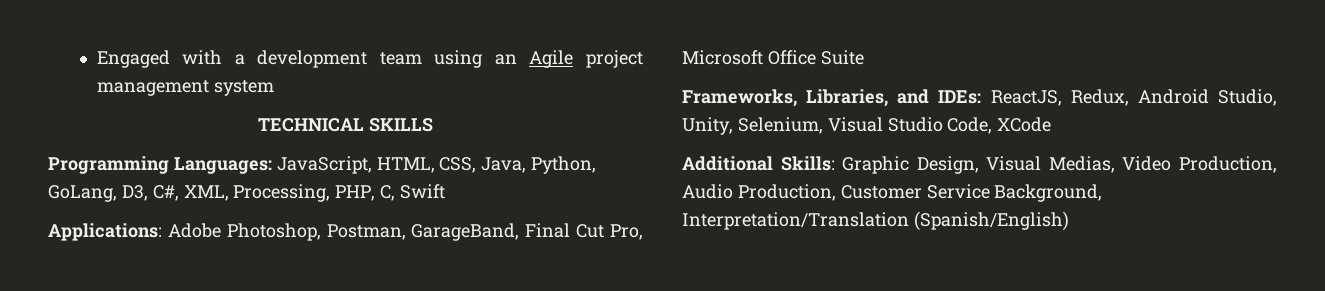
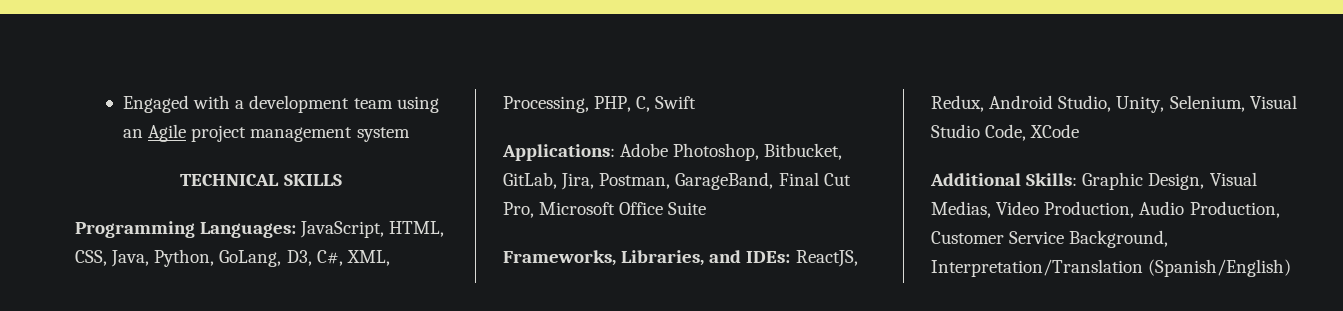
(321, 232) none -> [764,143,843,160] [503,172,595,190] Bitbucket, GitLab, Jira,

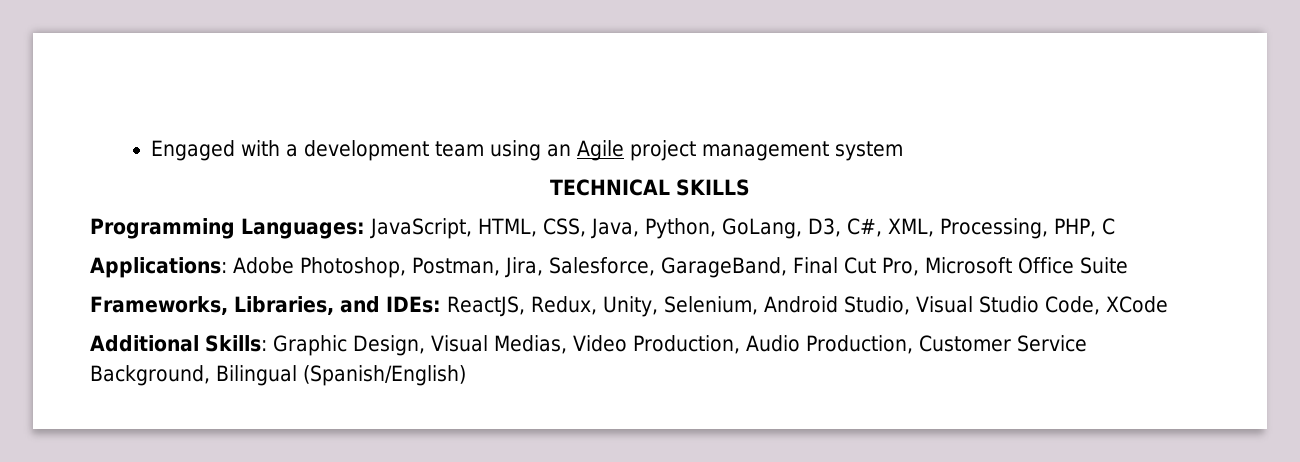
[636,96,697,112] C, Swift -> [1102,218,1115,235] C
[764,143,843,160] [503,172,671,190] Bitbucket, GitLab, Jira, Postman, -> [412,257,655,278] Postman, Jira, Salesforce,
[989,95,1245,113] Android Studio, Unity, Selenium, -> [602,296,910,317] Unity, Selenium, Android Studio,
[931,259,1143,277] Interpretation/Translation -> [216,365,297,386] Bilingual

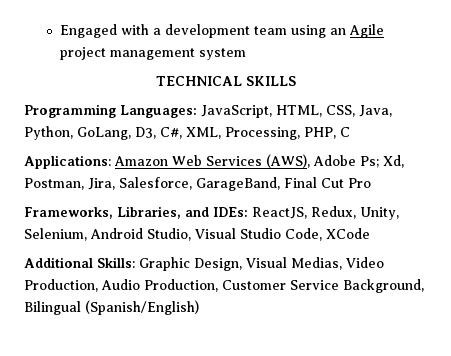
[233,257,406,278] Adobe Photoshop, -> [114,154,404,168] Amazon Web Services (AWS), Adobe Ps; Xd,
[881,257,1128,276] Pro, Microsoft Office Suite -> [348,178,371,188] Pro

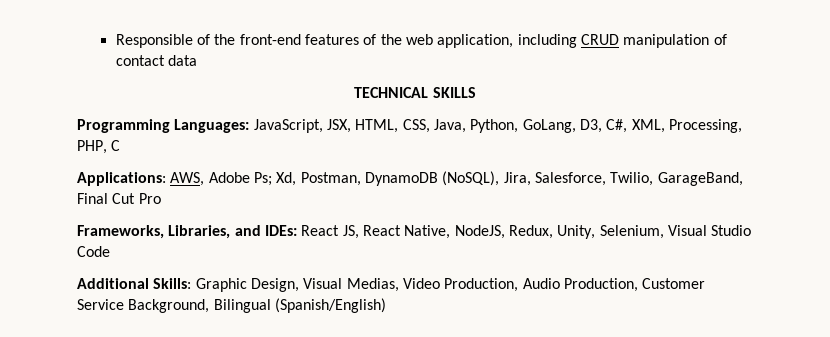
[59,24,384,38] [59,47,246,60] Engaged with a development team using an Agile project management system -> [115,34,727,48] [115,55,197,66] Responsible of the front-end features of the web application, including CRUD manipulation of contact data
(272, 111) none -> [326,119,351,133] JSX,
[114,154,310,168] Amazon Web Services (AWS), -> [170,172,205,186] AWS,
(84, 184) none -> [364,171,500,186] DynamoDB (NoSQL),
(192, 183) none -> [610,172,654,186] Twilio,
[252,206,399,220] [24,228,370,241] ReactJS, Redux, Unity, Selenium, Android Studio, Visual Studio Code, XCode -> [301,225,752,239] [77,246,110,257] React JS, React Native, NodeJS, Redux, Unity, Selenium, Visual Studio Code

